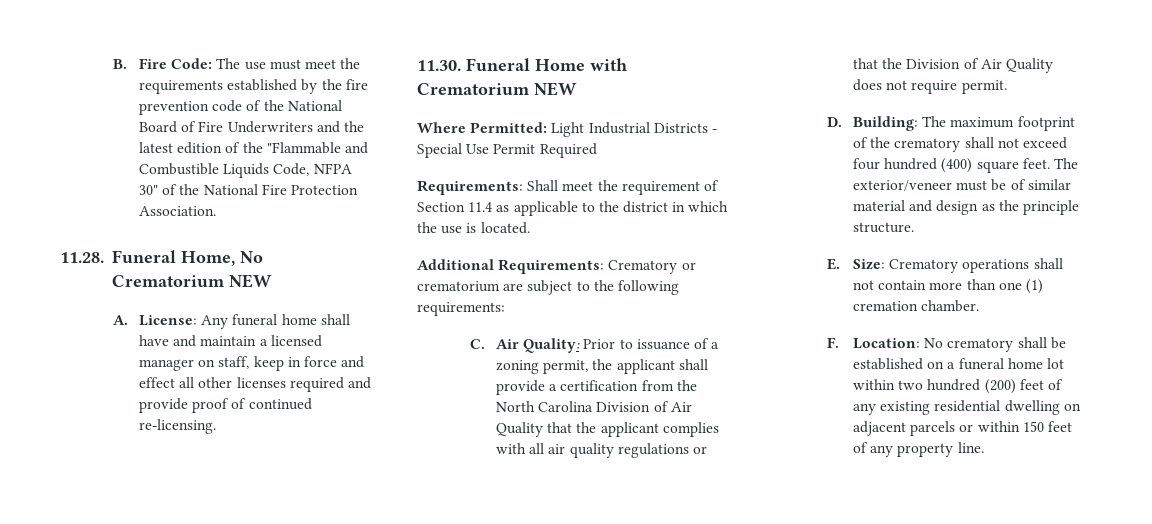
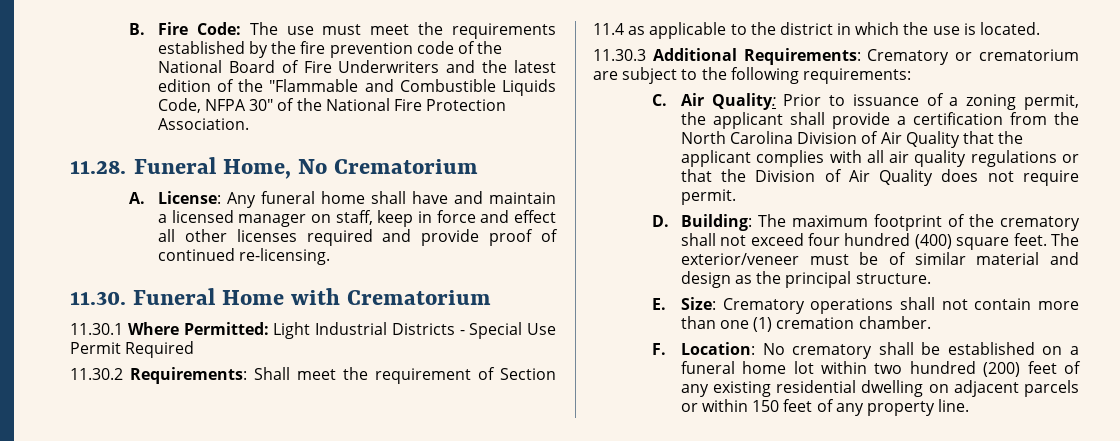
[228,274,272,288] NEW -> (478, 166) none
[534,82,577,96] NEW // -> [70,323,123,335] // 11.30.1
(597, 150) none -> [70,368,123,380] 11.30.2
(530, 228) none -> [593,49,646,61] 11.30.3
[1022,200,1079,215] principle -> [785,271,852,288] principal

